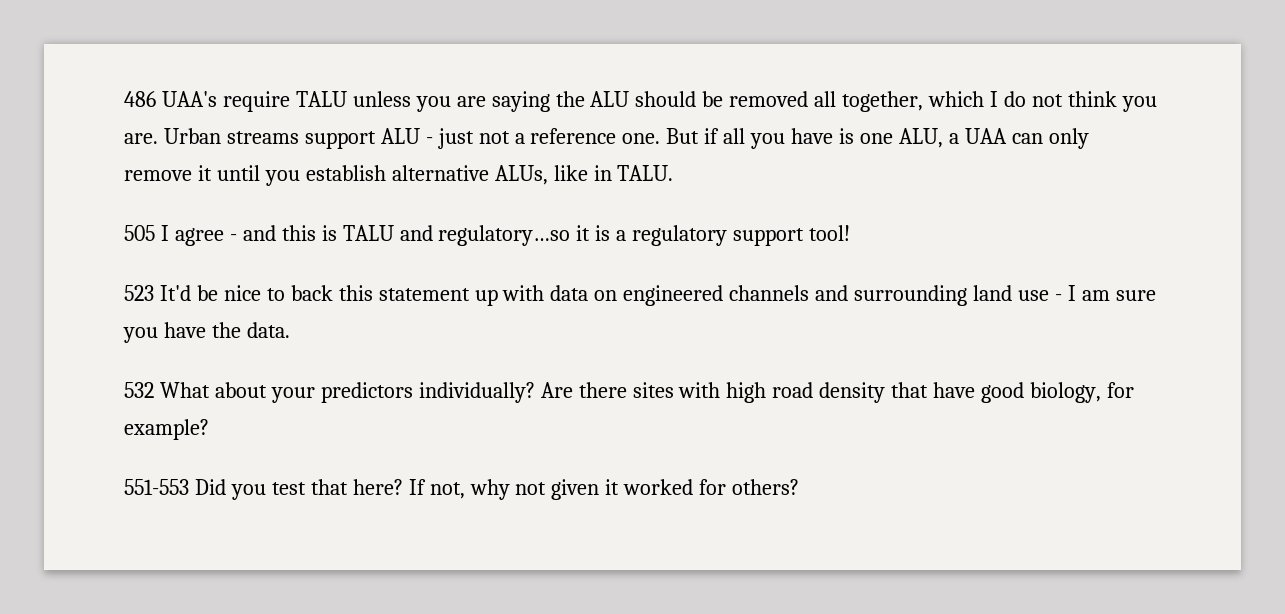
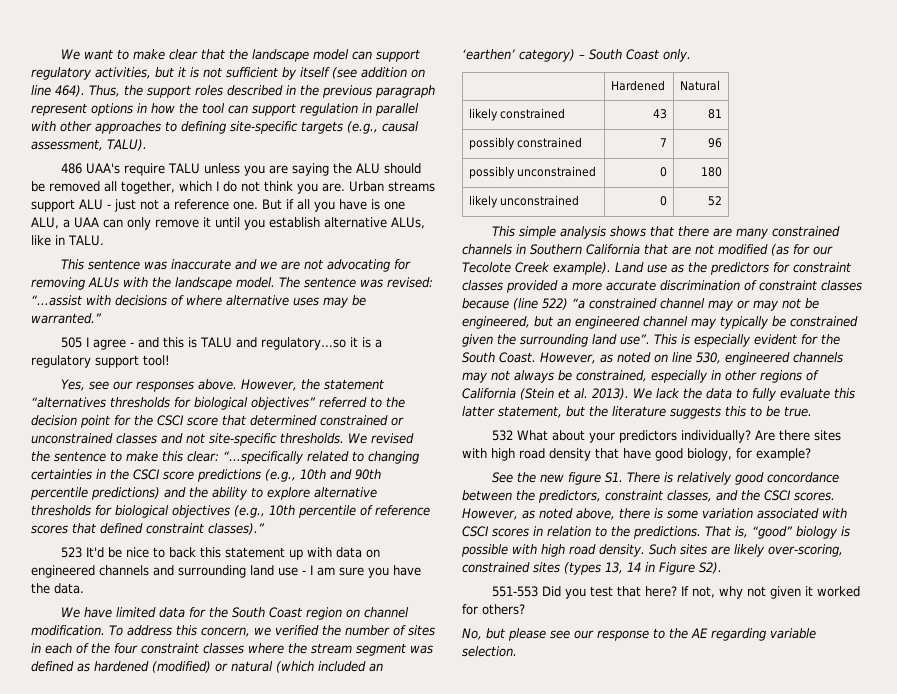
(124, 99) none -> [60,49,420,62] [31,67,425,80] [31,85,435,98] [31,103,419,116] [31,121,419,134] [31,139,147,151] We want to make clear that the landscape model can support regulatory activities, but it is not sufficient by itself (see addition on line 464). Thus, the support roles described in the previous paragraph represent options in how the tool can support regulation in parallel with other approaches to defining site-specific targets (e.g., causal assessment, TALU). //
(674, 173) none -> [60,259,411,272] [31,277,433,290] [31,295,366,308] [31,313,102,324] // This sentence was inaccurate and we are not advocating for removing ALUs with the landscape model. The sentence was revised: “…assist with decisions of where alternative uses may be warranted.”
(851, 233) none -> [60,379,384,392] [31,397,405,410] [31,415,404,428] [31,433,414,446] [31,451,419,464] [31,469,381,482] [30,487,377,500] [31,505,430,518] [31,523,265,535] // Yes, see our responses above. However, the statement “alternatives thresholds for biological objectives” referred to the decision point for the CSCI score that determined constrained or unconstrained classes and not site-specific thresholds. We revised the sentence to make this clear: “…specifically related to changing certainties in the CSCI score predictions (e.g., 10th and 90th percentile predictions) and the ability to explore alternative thresholds for biological objectives (e.g., 10th percentile of reference scores that defined constraint classes).”
(290, 330) none -> [60,607,409,620] [31,625,435,637] [31,643,433,656] [31,661,383,673] [462,49,691,62] [610,80,665,91] [679,80,720,91] [468,108,565,121] [653,109,668,119] [708,109,723,119] [468,137,582,150] [660,138,668,147] [708,138,723,148] [468,166,596,179] [660,167,668,177] [701,167,723,177] [468,195,579,208] [660,196,668,206] [708,196,723,206] [491,226,840,239] [462,244,833,256] [462,262,851,275] [462,280,862,293] [462,298,819,311] [462,316,858,329] [462,334,840,347] [462,352,843,365] [462,370,819,383] [462,388,855,401] [462,406,812,419] // We have limited data for the South Coast region on channel modification. To address this concern, we verified the number of sites in each of the four constraint classes where the stream segment was defined as hardened (modified) or natural (which included an ‘earthen’ category) – South Coast only. // | Hardened | Natural // likely constrained | 43 | 81 // possibly constrained | 7 | 96 // possibly unconstrained | 0 | 180 // likely unconstrained | 0 | 52 // This simple analysis shows that there are many constrained channels in Southern California that are not modified (as for our Tecolote Creek example). Land use as the predictors for constraint classes provided a more accurate discrimination of constraint classes because (line 522) “a constrained channel may or may not be engineered, but an engineered channel may typically be constrained given the surrounding land use”. This is especially evident for the South Coast. However, as noted on line 530, engineered channels may not always be constrained, especially in other regions of California (Stein et al. 2013). We lack the data to fully evaluate this latter statement, but the literature suggests this to be true.
(209, 429) none -> [491,472,839,485] [462,490,835,503] [462,508,847,520] [462,526,850,539] [461,544,843,557] [462,562,722,575] // See the new figure S1. There is relatively good concordance between the predictors, constraint classes, and the CSCI scores. However, as noted above, there is some variation associated with CSCI scores in relation to the predictions. That is, “good” biology is possible with high road density. Such sites are likely over-scoring, constrained sites (types 13, 14 in Figure S2).
(800, 487) none -> [462,628,816,641] [462,646,517,657] // No, but please see our response to the AE regarding variable selection.

